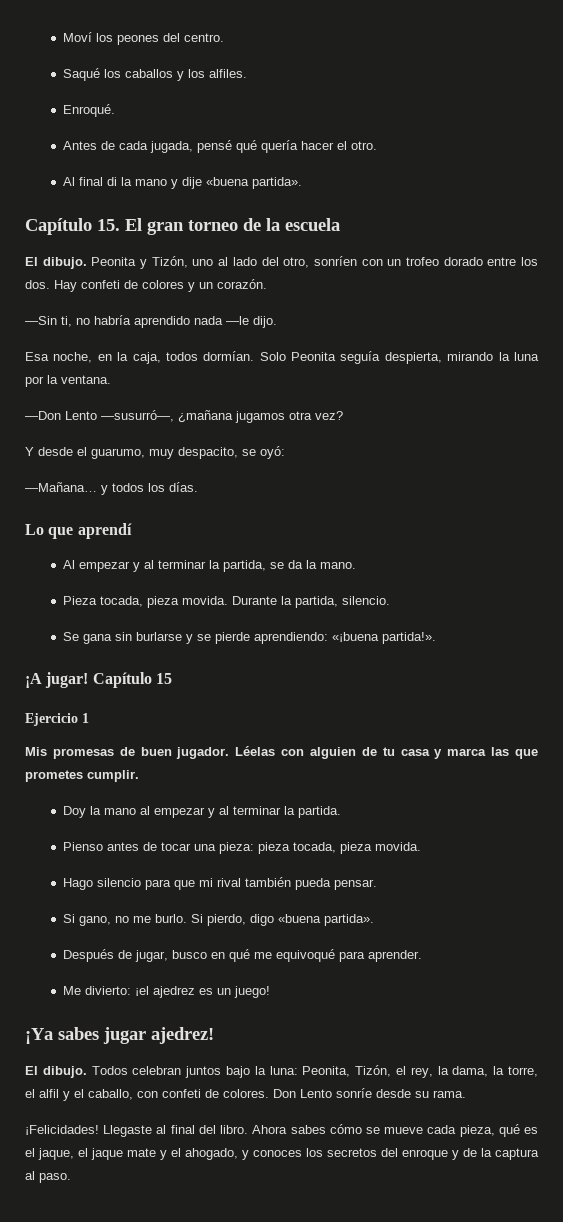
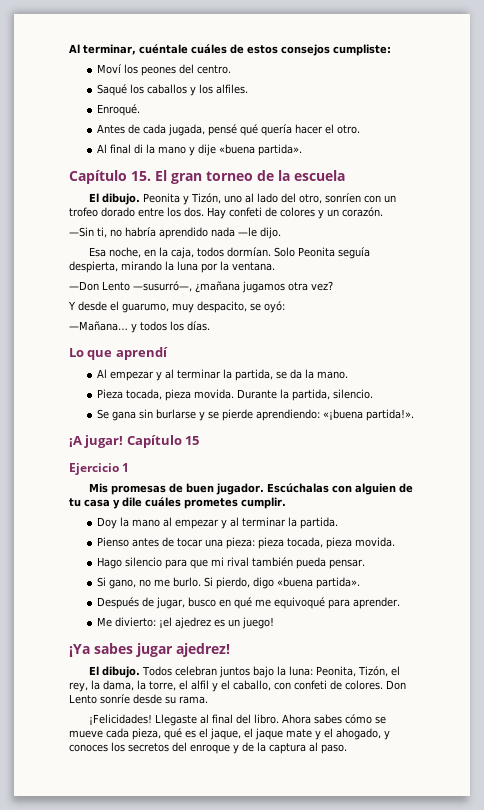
(62, 37) none -> [69,44,391,56] Al terminar, cuéntale cuáles de estos consejos cumpliste: //
[235,746,276,756] Léelas -> [266,483,329,493] Escúchalas
[447,747,538,759] marca las que -> [122,497,181,507] dile cuáles

